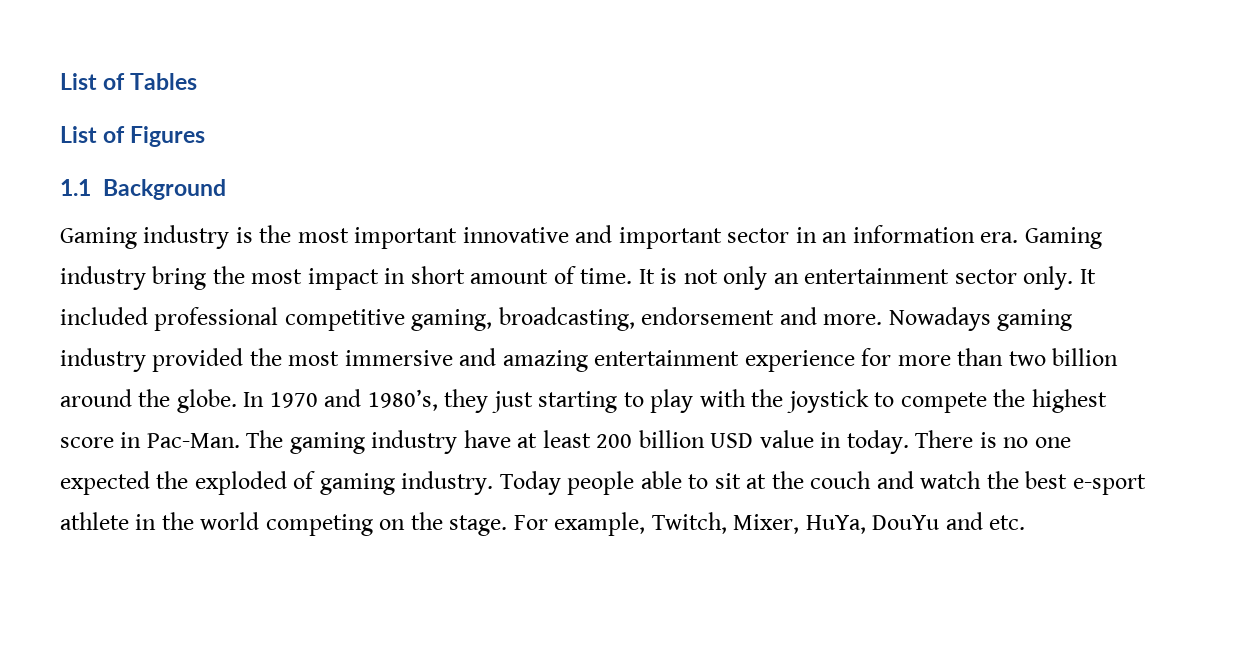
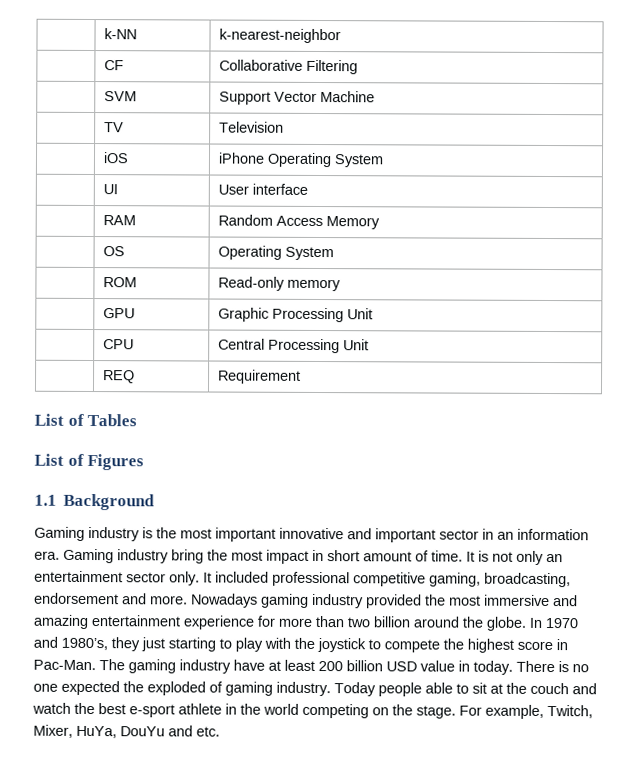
(60, 81) none -> [104,28,138,40] [219,28,342,44] [104,60,125,71] [219,59,359,75] [104,91,138,102] [219,91,376,105] [104,122,125,133] [219,121,285,133] [103,152,130,164] [218,152,385,168] [103,184,119,195] [218,183,309,195] [103,215,137,226] [218,214,381,230] [103,246,126,257] [218,245,335,261] [103,277,138,288] [218,276,342,292] [103,308,136,319] [218,307,374,323] [103,339,135,350] [218,338,370,354] [103,370,136,384] [218,369,302,384] | k-NN | k-nearest-neighbor // | CF | Collaborative Filtering // | SVM | Support Vector Machine // | TV | Television // | iOS | iPhone Operating System // | UI | User interface // | RAM | Random Access Memory // | OS | Operating System // | ROM | Read-only memory // | GPU | Graphic Processing Unit // | CPU | Central Processing Unit // | REQ | Requirement //

